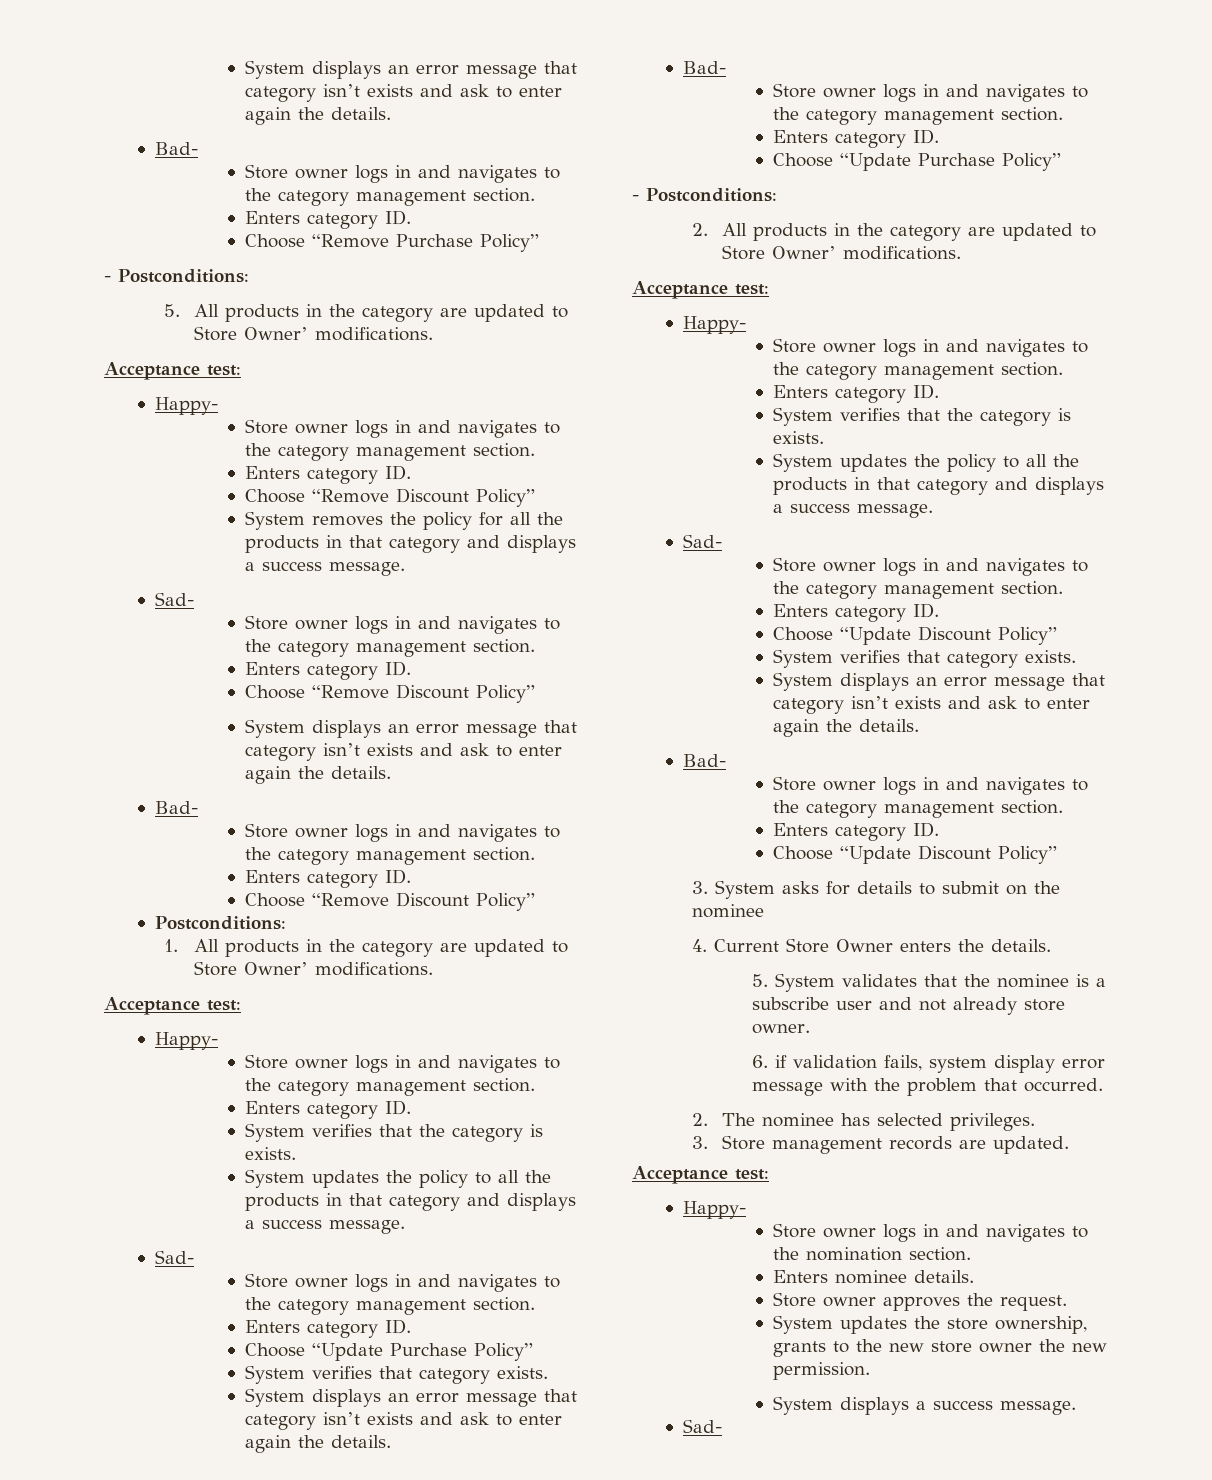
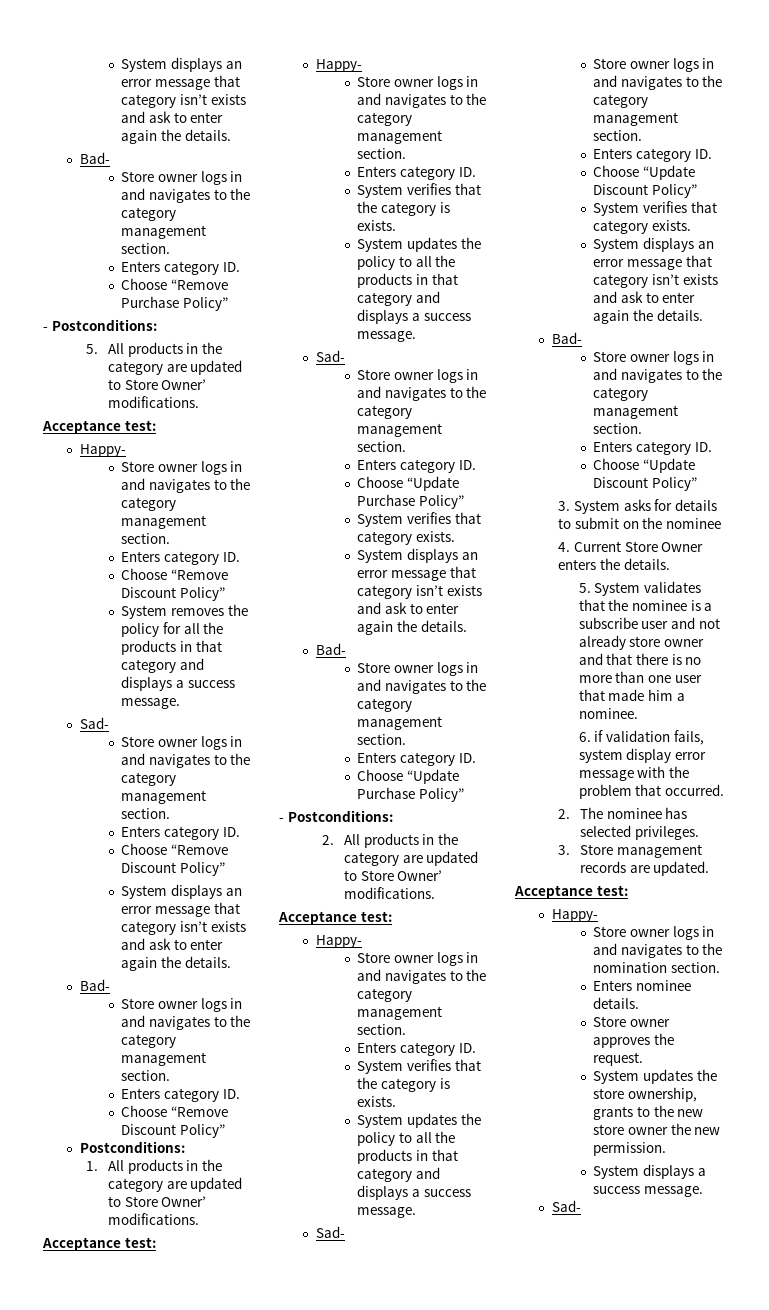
[752,1024,811,1034] owner. -> [663,639,704,647] [578,653,702,665] [578,671,702,683] [578,689,685,701] [578,708,638,719] owner and that there is no more than one user that made him a nominee.

